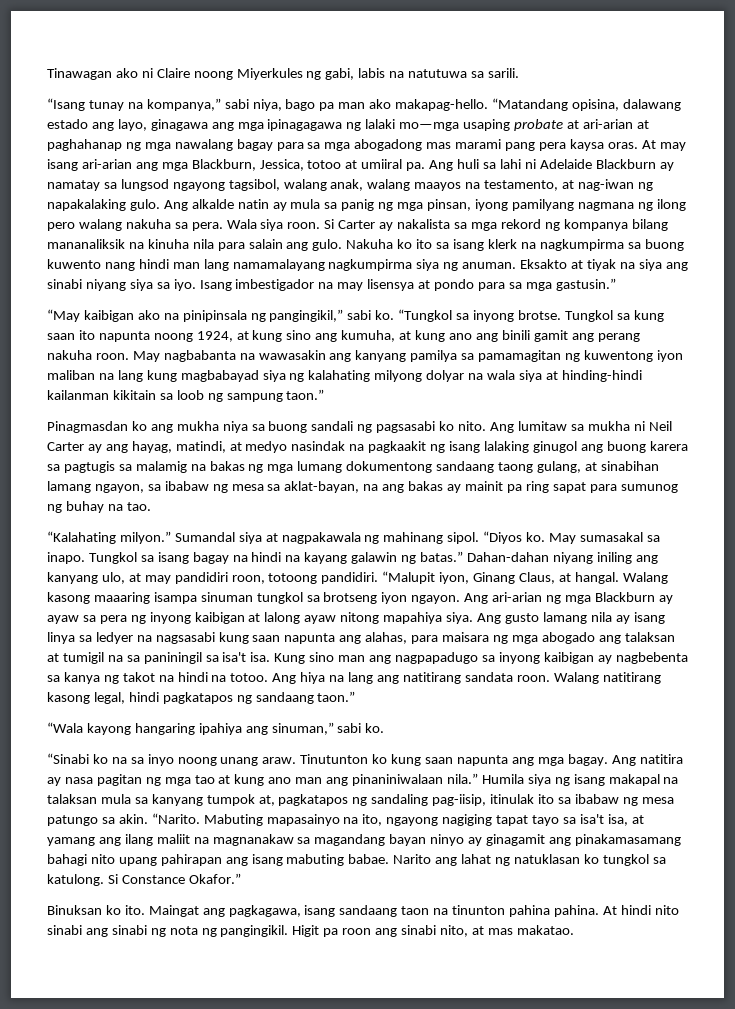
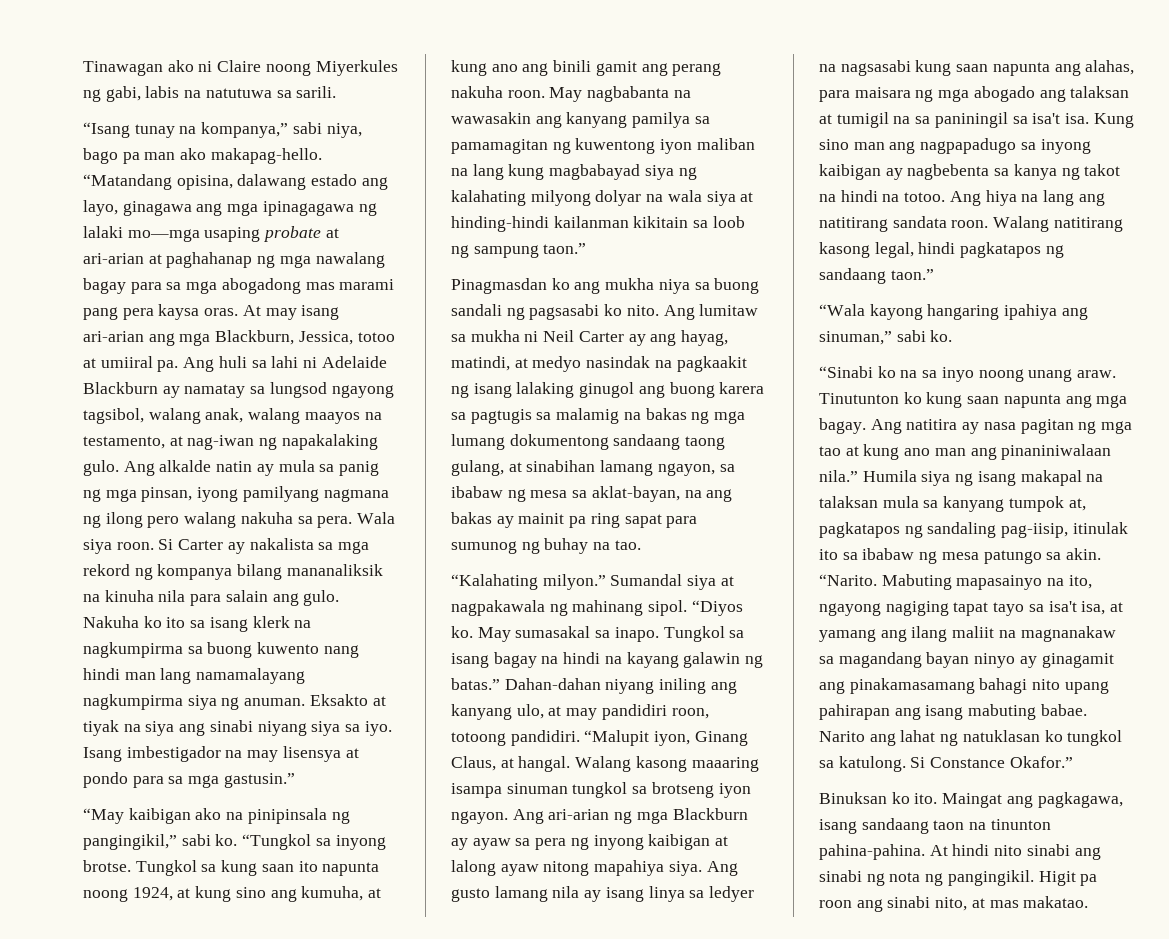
[509,905,599,917] pahina pahina. -> [819,844,925,860] pahina-pahina.

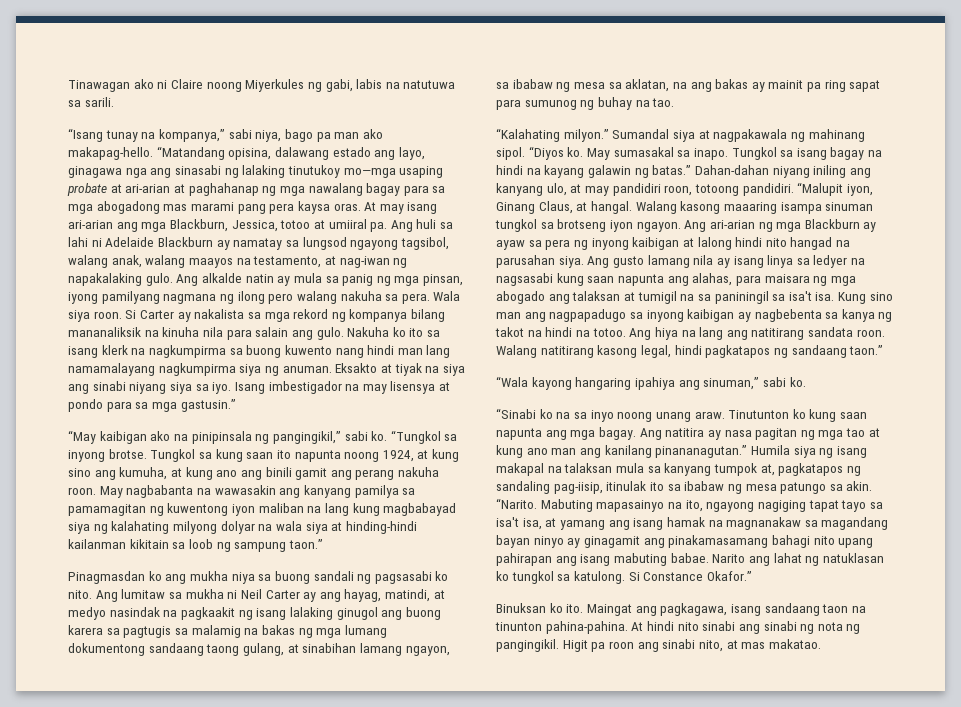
[196,201,377,216] [83,226,123,238] ang mga ipinagagawa ng lalaki -> [125,165,340,178] nga ang sinasabi ng lalaking tinutukoy
[591,486,680,502] aklat-bayan, -> [625,79,670,92] aklatan,
[500,860,665,876] ayaw nitong mapahiya -> [735,237,851,250] [496,255,555,268] hindi nito hangad na parusahan
[1001,444,1112,460] [819,470,858,482] pinaniniwalaan nila.” -> [604,445,748,458] kanilang pinananagutan.”
[911,626,995,642] ilang maliit -> [633,517,705,530] isang hamak

